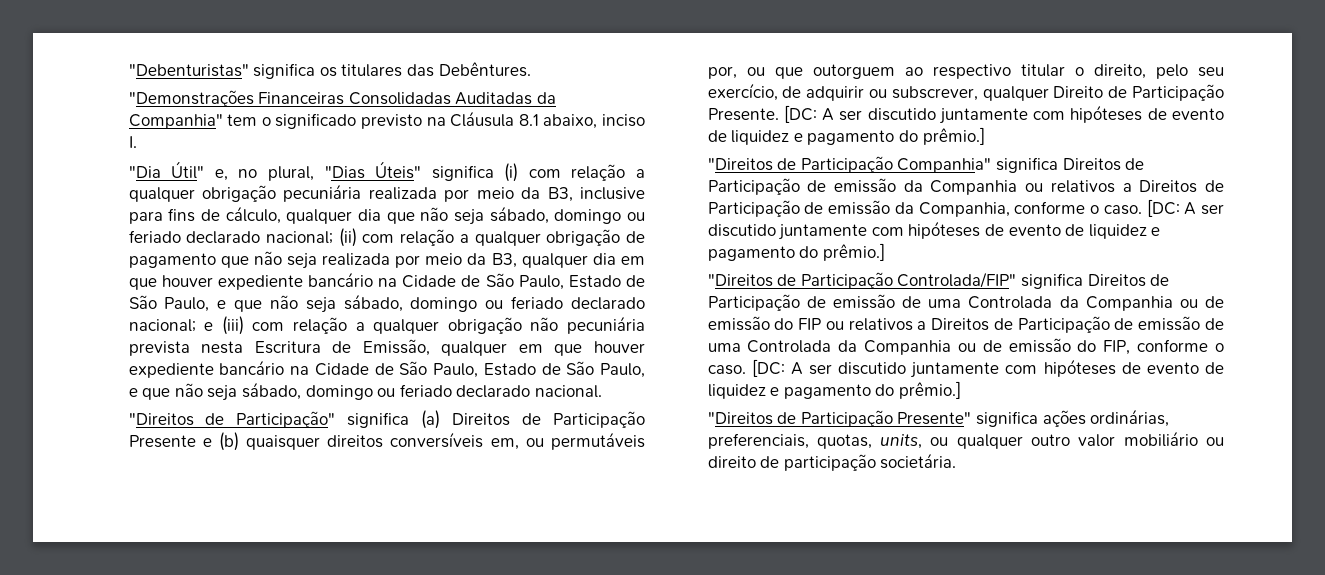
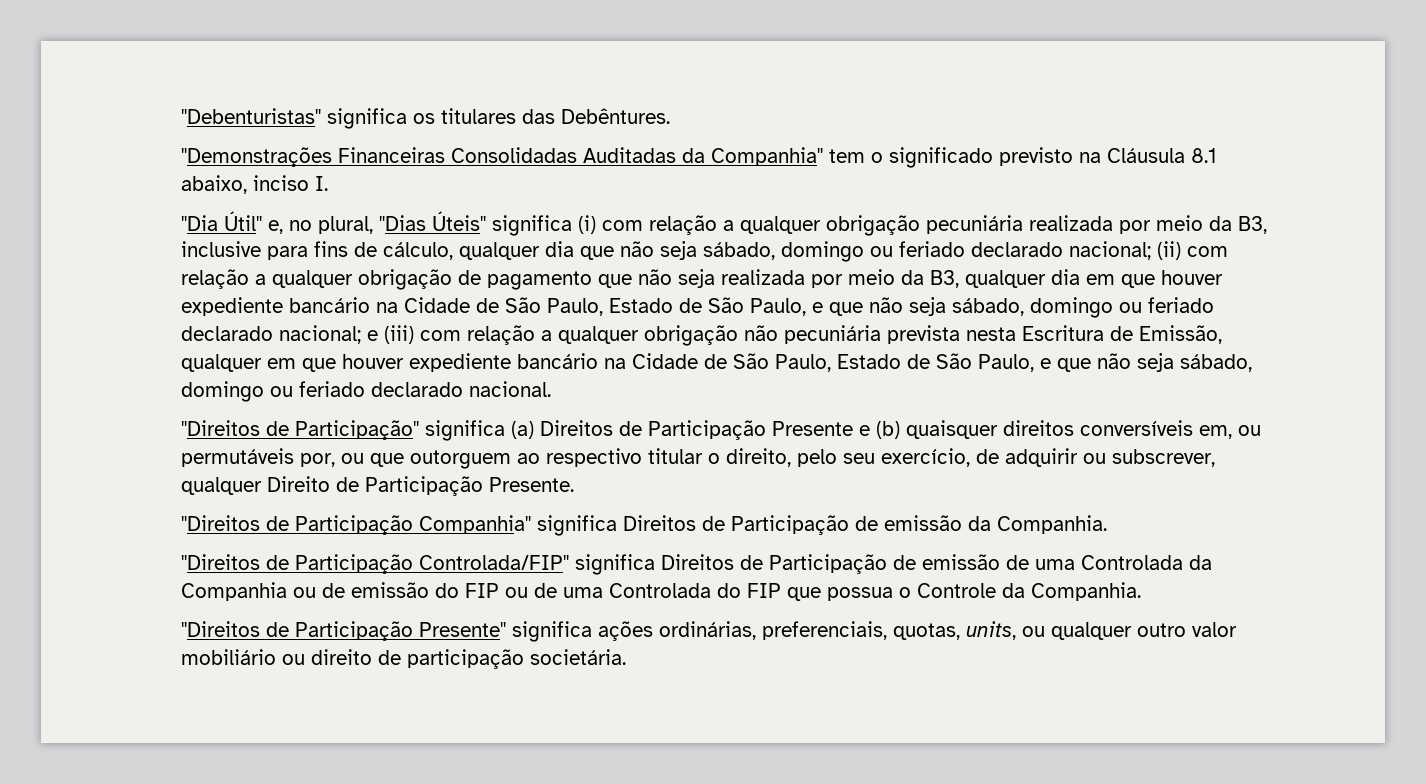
[783,105,1224,124] [707,127,985,145] [DC: A ser discutido juntamente com hipóteses de evento de liquidez e pagamento do prêmio.] -> (574, 484) none
[930,180,1224,195] [707,199,1224,217] [707,221,1161,240] [707,243,885,261] Companhia ou relativos a Direitos de Participação de emissão da Companhia, conforme o caso. [DC: A ser discutido juntamente com hipóteses de evento de liquidez e pagamento do prêmio.] -> [996,515,1107,534] Companhia.
[848,316,1224,333] [707,338,1224,355] [707,359,1224,378] [707,381,961,399] relativos a Direitos de Participação de emissão de uma Controlada da Companhia ou de emissão do FIP, conforme o caso. [DC: A ser discutido juntamente com hipóteses de evento de liquidez e pagamento do prêmio.] -> [533,582,1141,601] de uma Controlada do FIP que possua o Controle da Companhia.

